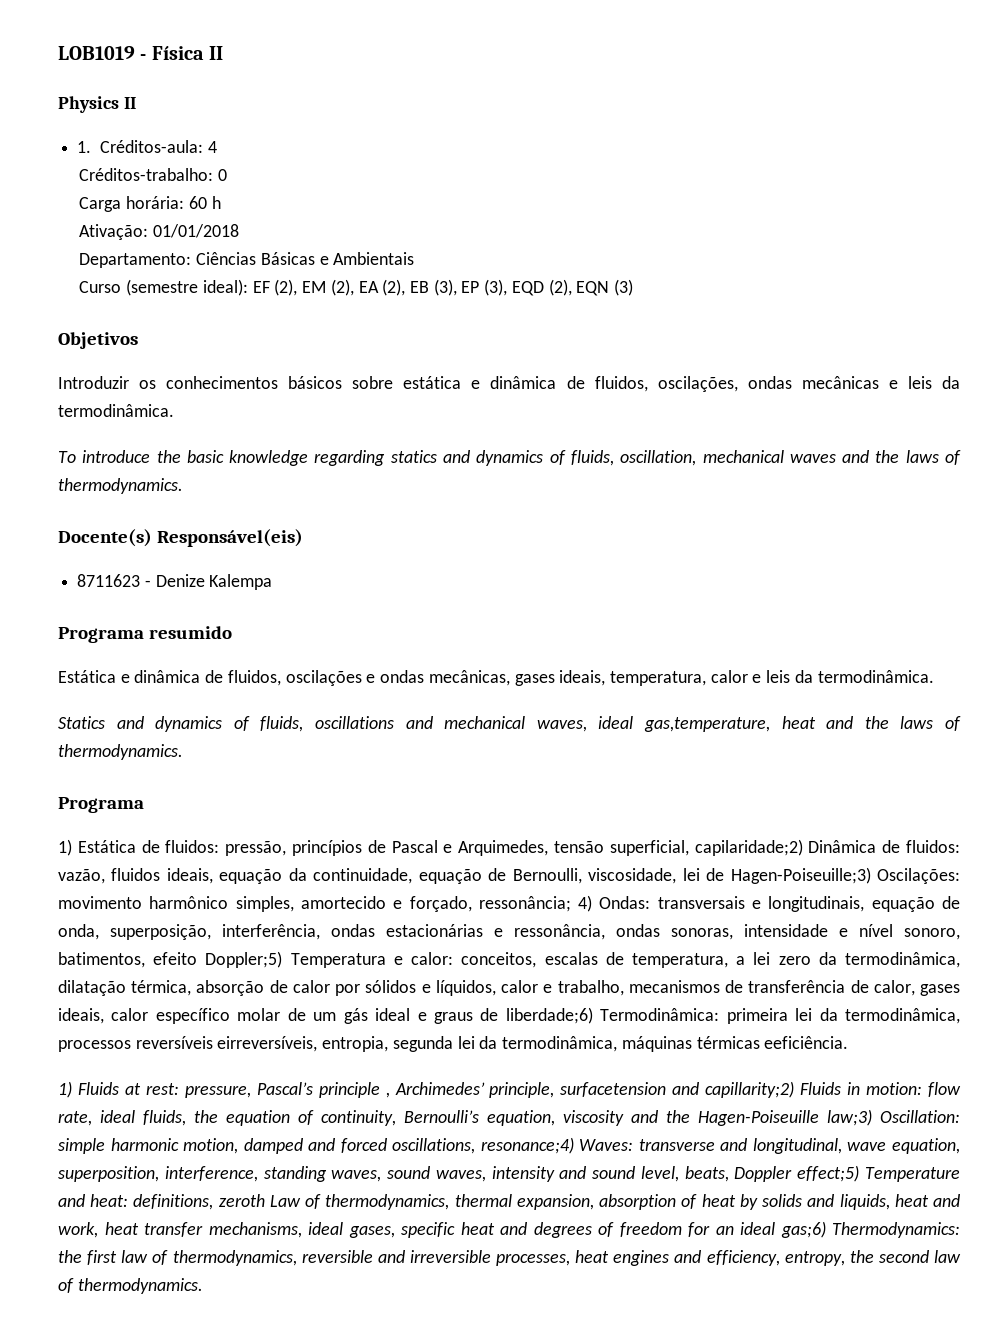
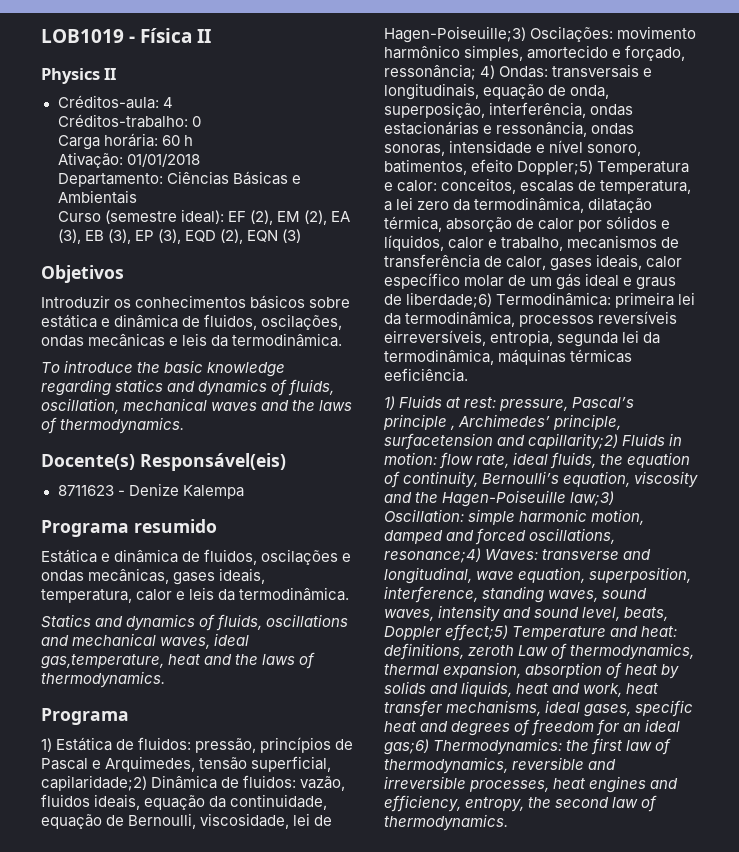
[77,141,92,153] 1. -> (117, 74) none
[382,279,406,296] (2), -> [57,229,81,244] (3),

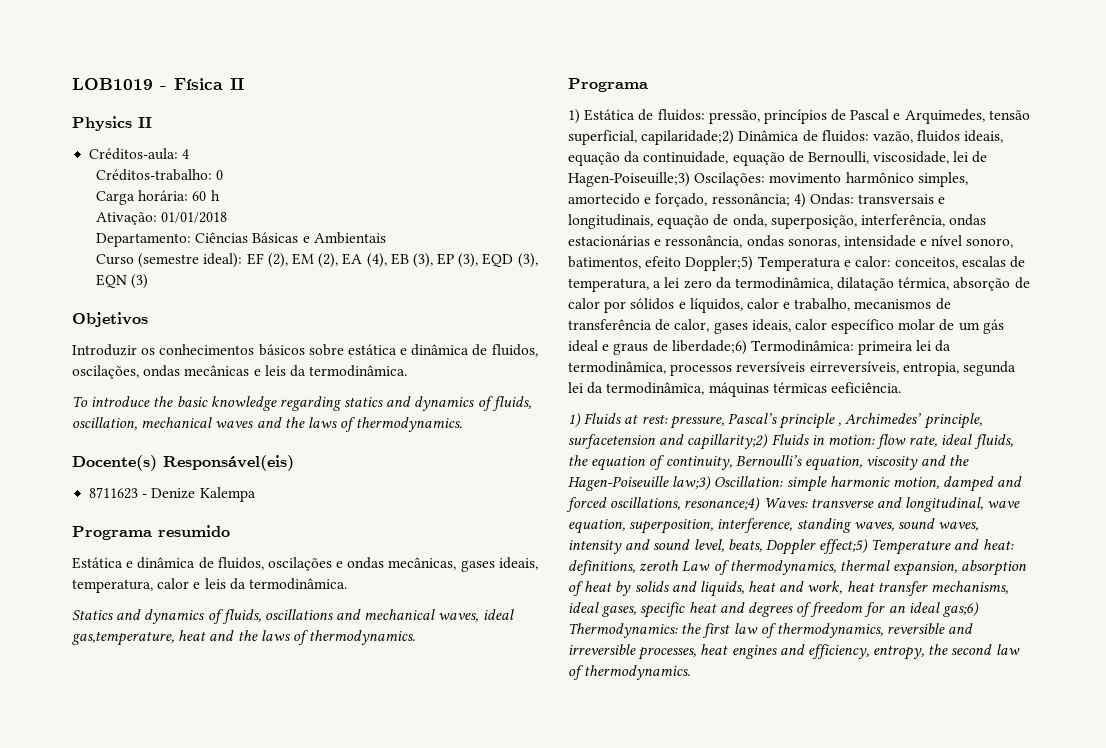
[57,229,81,244] (3), -> [366,253,387,268] (4),
[220,229,244,244] (2), -> [517,253,538,268] (3),

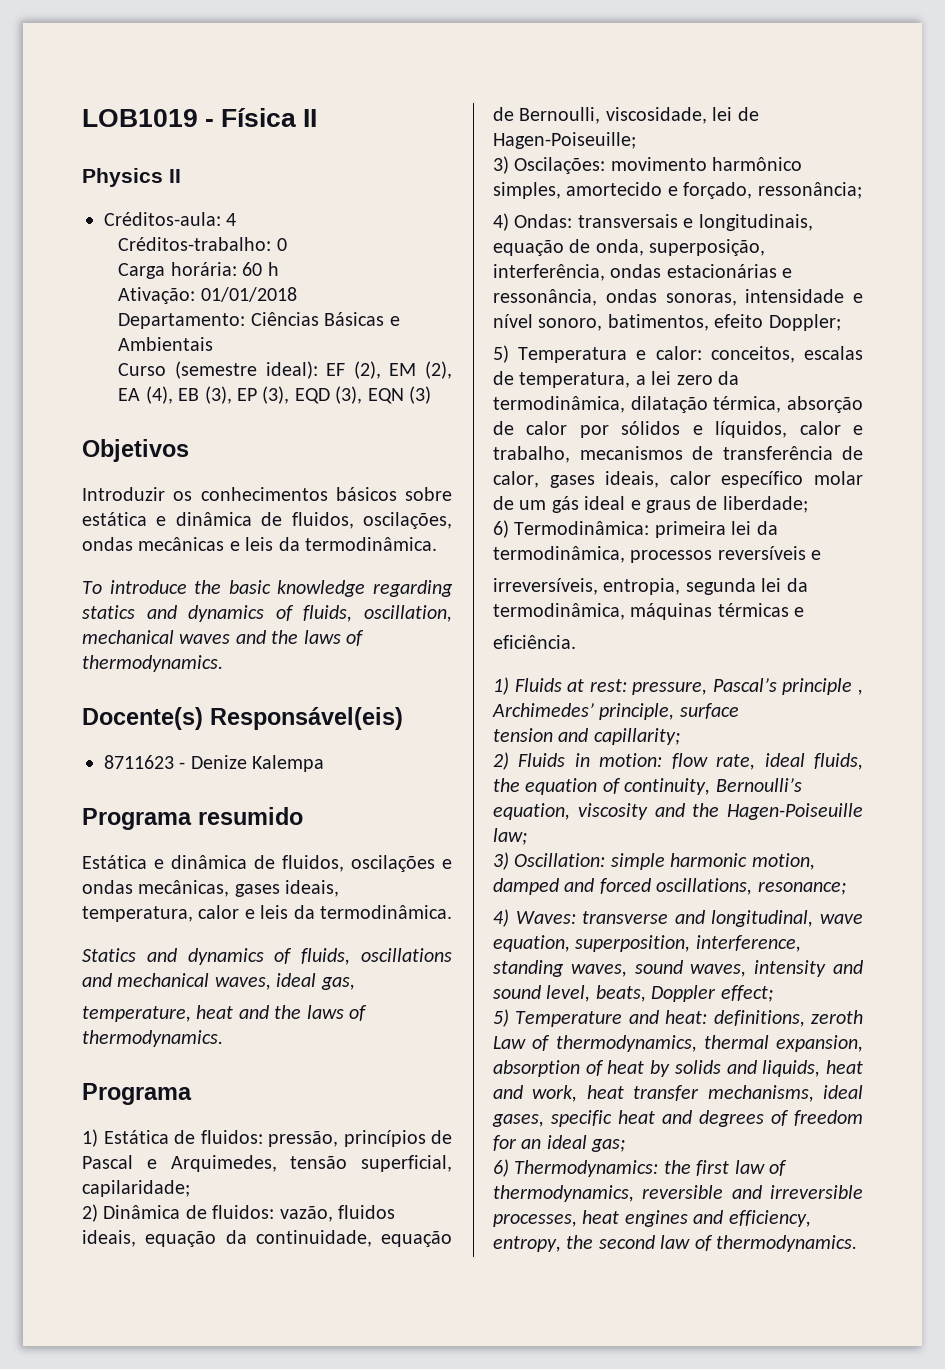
[72,631,174,646] gas,temperature, -> [320,977,355,990] [82,1006,191,1022] gas, // temperature,
[641,130,735,145] capilaridade;2) -> [82,1180,190,1197] [82,1204,98,1222] capilaridade; // 2)
[568,172,690,187] Hagen-Poiseuille;3) -> [493,132,636,149] [493,156,509,174] Hagen-Poiseuille; // 3)
(790, 199) none -> (862, 190) //
[685,256,754,271] Doppler;5) -> [768,314,841,331] [493,345,509,363] Doppler; // 5)
[671,340,747,355] liberdade;6) -> [722,496,808,513] [493,520,509,538] liberdade; // 6)
[809,361,899,374] eirreversíveis, -> [811,550,822,560] [493,578,598,595] e // irreversíveis,
[830,382,901,393] eeficiência. -> [794,607,805,617] [493,635,576,649] e // eficiência.
[568,434,769,450] surfacetension and capillarity;2) -> [679,703,739,719] [493,728,680,745] [493,752,509,770] surface // tension and capillarity; // 2)
[672,476,712,491] law;3) -> [493,828,527,845] [493,852,509,870] law; // 3)
[684,497,761,512] resonance;4) -> [757,882,846,895] [493,909,509,927] resonance; // 4)
[819,539,869,554] effect;5) -> [720,985,773,1002] [493,1009,509,1027] effect; // 5)
[943,602,980,617] gas;6) -> [591,1139,626,1152] [493,1159,509,1177] gas; // 6)

